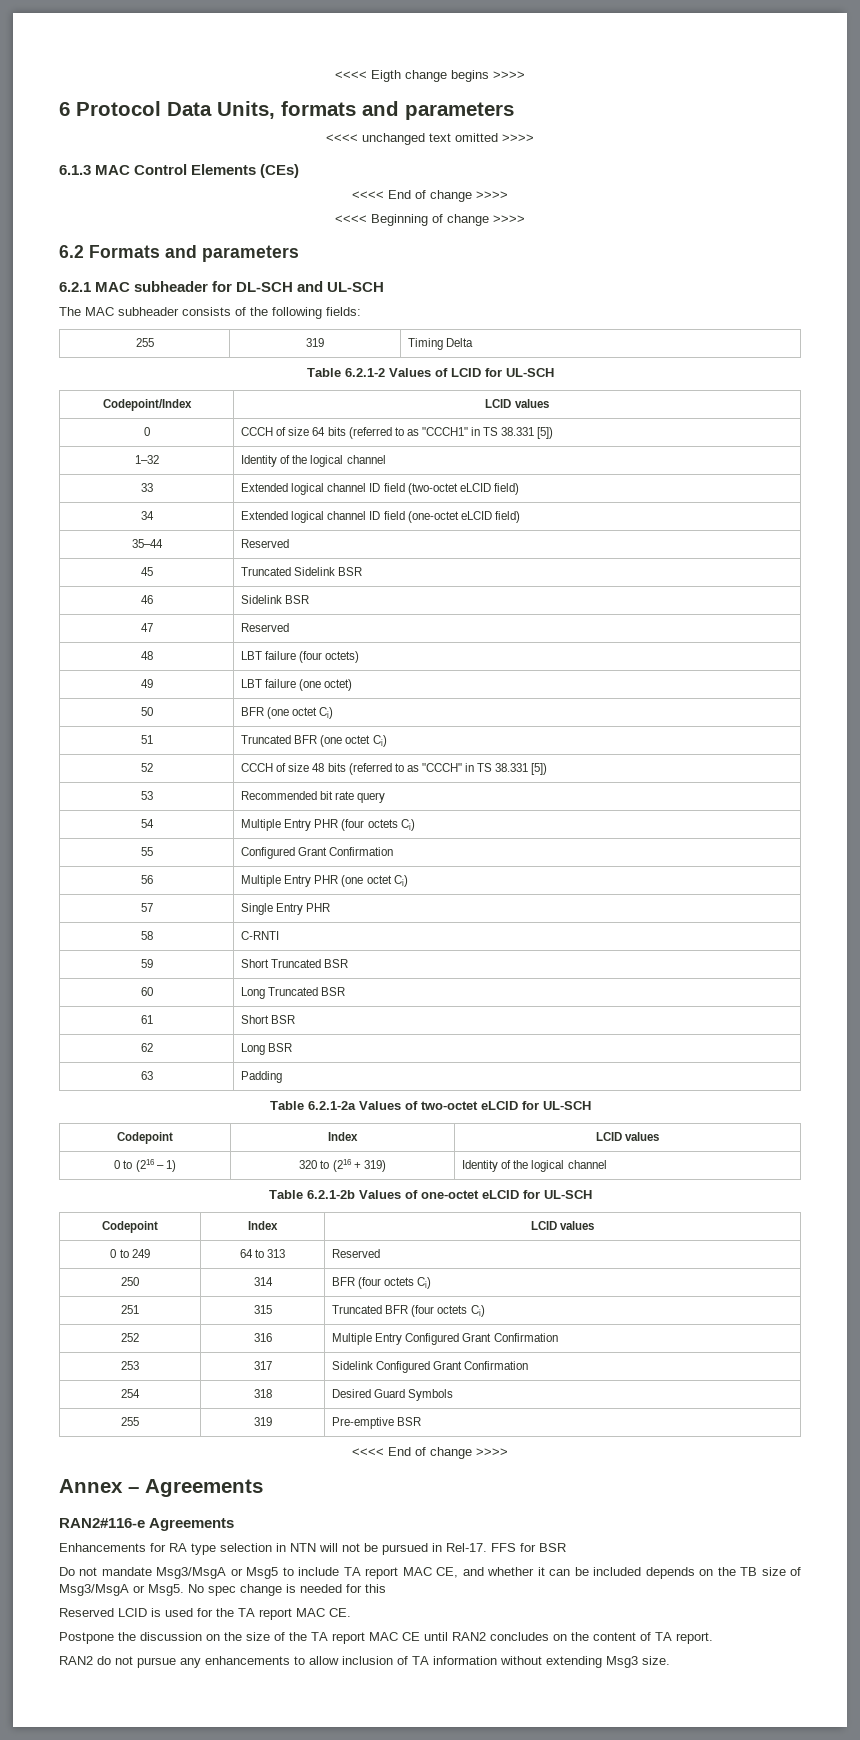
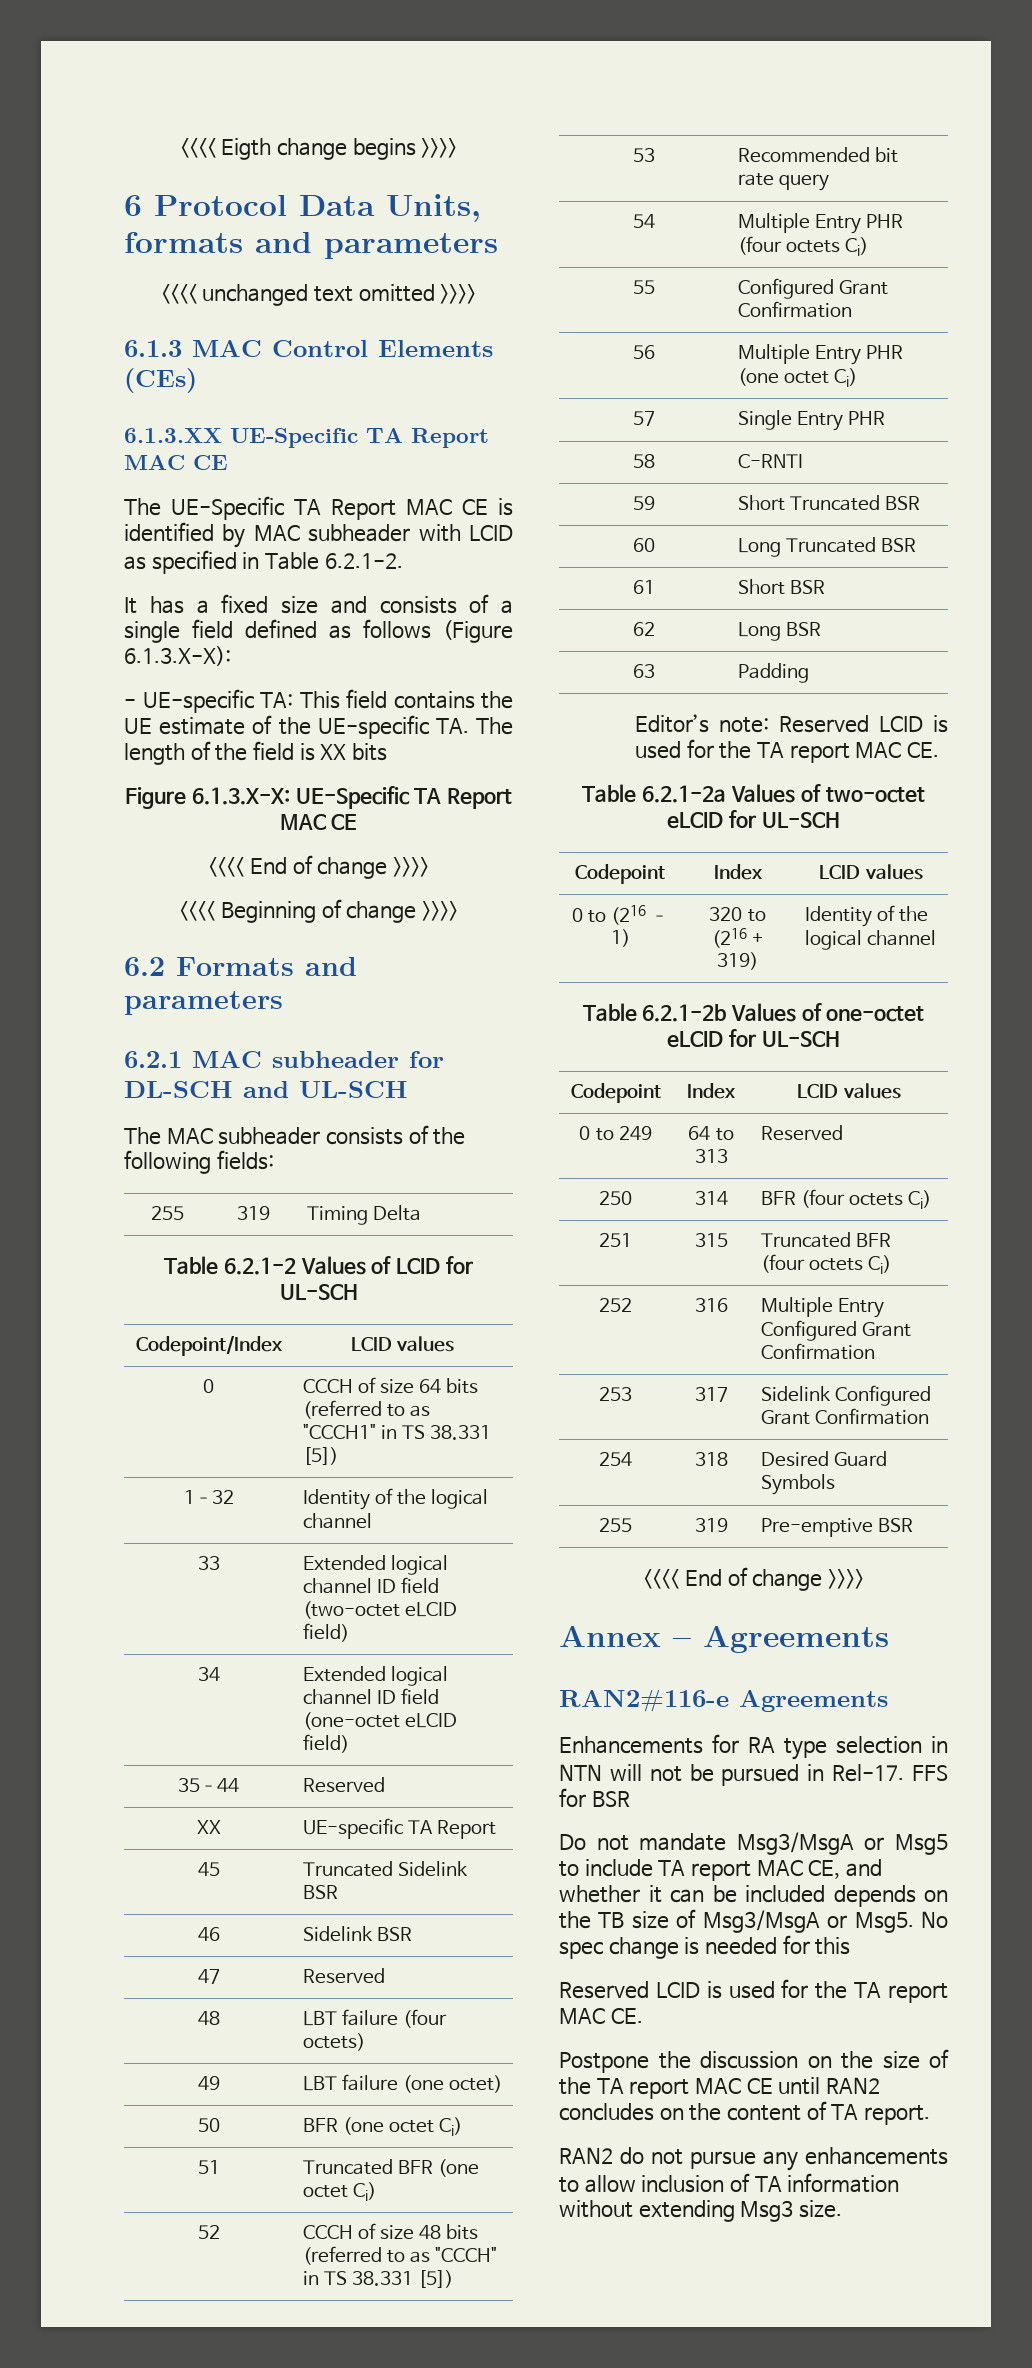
(300, 171) none -> [124,428,489,448] [124,455,228,470] [124,496,513,520] [124,522,514,548] [124,550,403,574] [124,594,513,614] [124,619,514,643] [124,646,231,666] [124,689,513,713] [124,715,513,739] [124,741,388,765] [125,786,512,809] [279,814,358,830] // 6.1.3.XX UE-Specific TA Report MAC CE // The UE-Specific TA Report MAC CE is identified by MAC subheader with LCID as specified in Table 6.2.1-2. // It has a fixed size and consists of a single field defined as follows (Figure 6.1.3.X-X): // - UE-specific TA: This field contains the UE estimate of the UE-specific TA. The length of the field is XX bits // Figure 6.1.3.X-X: UE-Specific TA Report MAC CE
(290, 543) none -> [196,1820,221,1834] [302,1818,496,1839] // XX | UE-specific TA Report
(283, 1077) none -> [635,714,948,733] [635,739,940,763] // Editor’s note: Reserved LCID is used for the TA report MAC CE.

